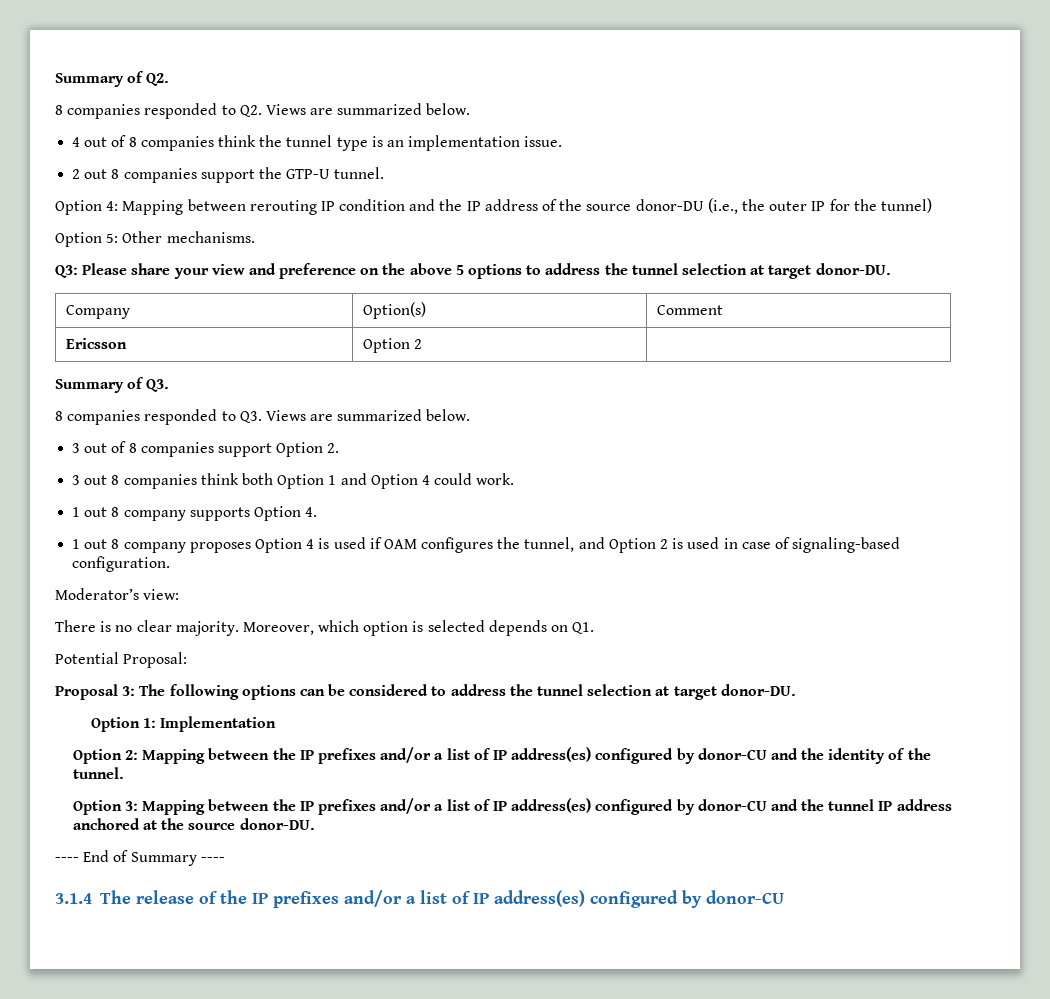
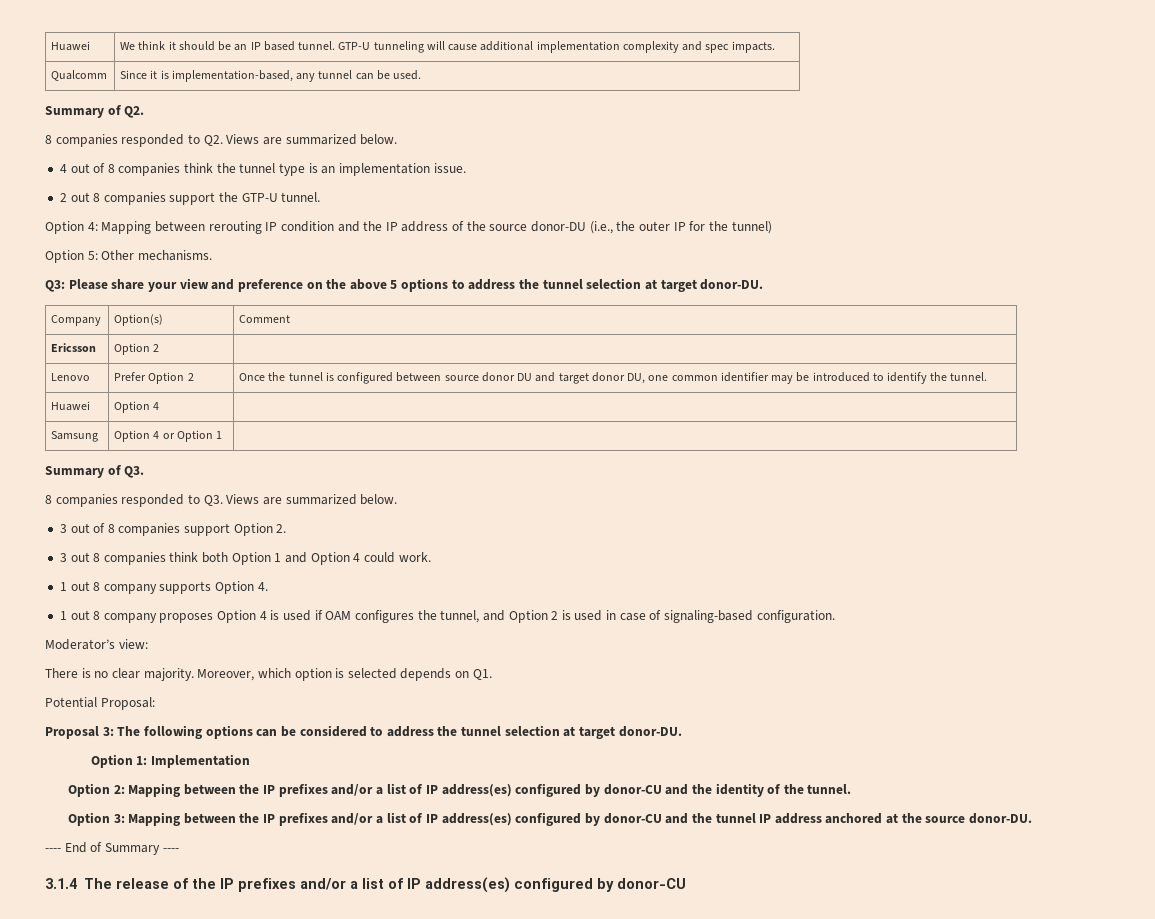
(55, 80) none -> [51,41,91,51] [120,41,775,53] [51,70,108,81] [120,70,422,82] Huawei | We think it should be an IP based tunnel. GTP-U tunneling will cause additional implementation complexity and spec impacts. // Qualcomm | Since it is implementation-based, any tunnel can be used. //
(423, 344) none -> [51,373,91,381] [114,372,194,384] [239,372,988,384] [51,401,91,411] [114,401,160,413] [51,431,99,442] [114,430,223,442] // Lenovo | Prefer Option 2 | Once the tunnel is configured between source donor DU and target donor DU, one common identifier may be introduced to identify the tunnel. // Huawei | Option 4 | // Samsung | Option 4 or Option 1 |

